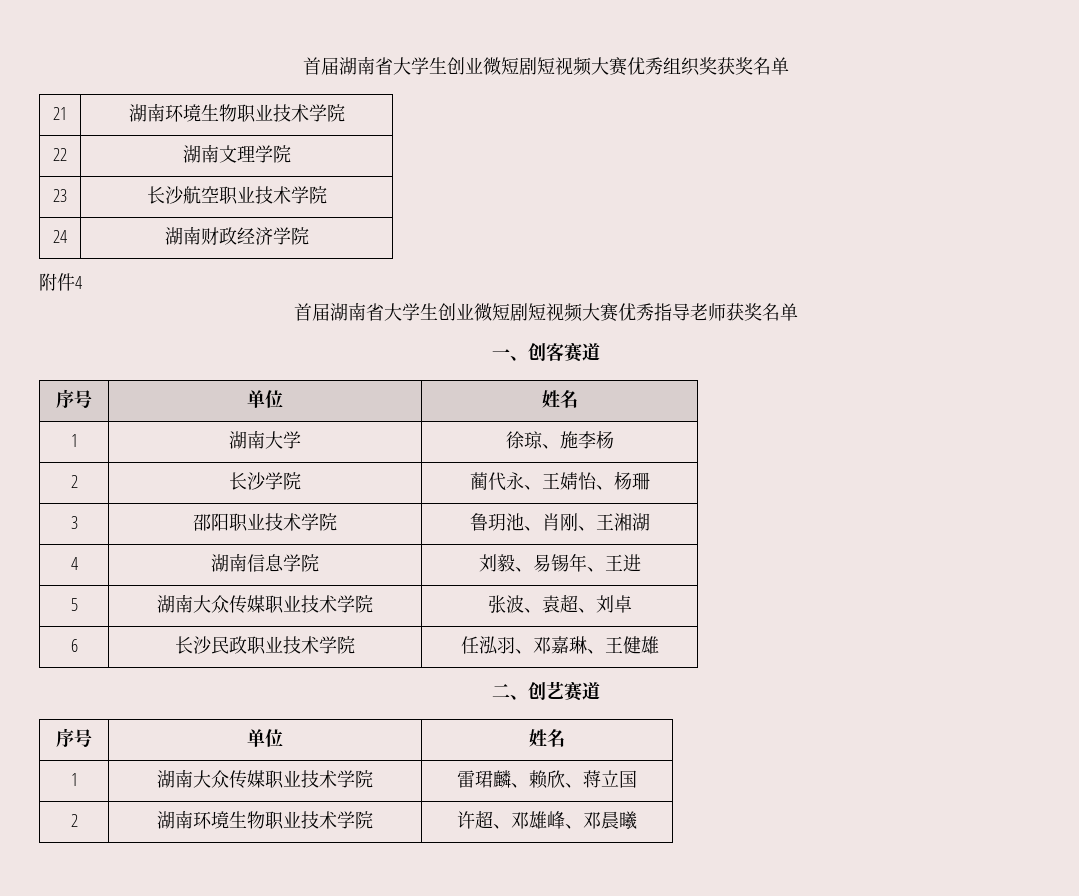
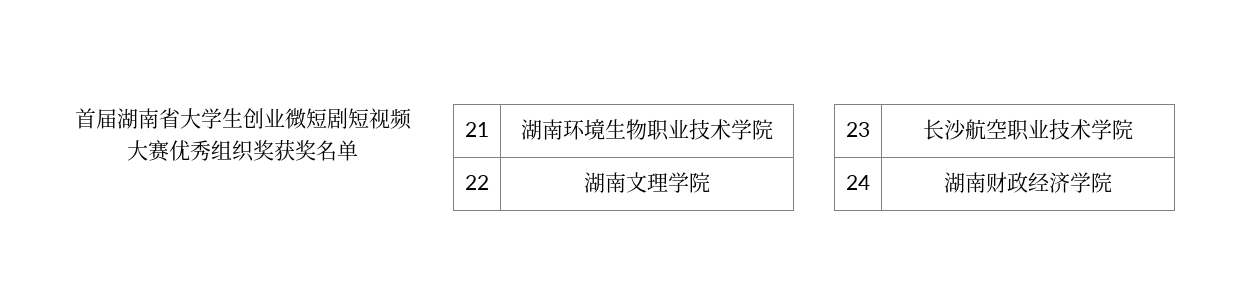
[39,273,82,291] [293,302,798,322] [491,342,600,363] [56,389,92,408] [247,390,283,408] [541,390,578,408] [70,434,78,447] [229,430,301,449] [505,430,614,449] [70,475,78,488] [229,472,301,490] [469,471,650,491] [70,516,78,529] [193,513,337,532] [469,513,650,531] [70,557,78,570] [211,553,319,572] [478,553,641,572] [70,598,78,611] [157,594,373,614] [487,594,632,613] [70,639,78,652] [175,636,355,655] [460,636,659,655] [491,681,600,702] [56,728,92,747] [247,729,283,747] [529,729,565,747] [70,773,78,786] [157,769,373,789] [457,770,637,789] [70,814,78,827] [157,810,373,830] [457,810,637,830] // 附件4 // 首届湖南省大学生创业微短剧短视频大赛优秀指导老师获奖名单 // 一、创客赛道 // 序号 | 单位 | 姓名 // 1 | 湖南大学 | 徐琼、施李杨 // 2 | 长沙学院 | 蔺代永、王婧怡、杨珊 // 3 | 邵阳职业技术学院 | 鲁玥池、肖刚、王湘湖 // 4 | 湖南信息学院 | 刘毅、易锡年、王进 // 5 | 湖南大众传媒职业技术学院 | 张波、袁超、刘卓 // 6 | 长沙民政职业技术学院 | 任泓羽、邓嘉琳、王健雄 // 二、创艺赛道 // 序号 | 单位 | 姓名 // 1 | 湖南大众传媒职业技术学院 | 雷珺麟、赖欣、蒋立国 // 2 | 湖南环境生物职业技术学院 | 许超、邓雄峰、邓晨曦 -> (1112, 182) none

